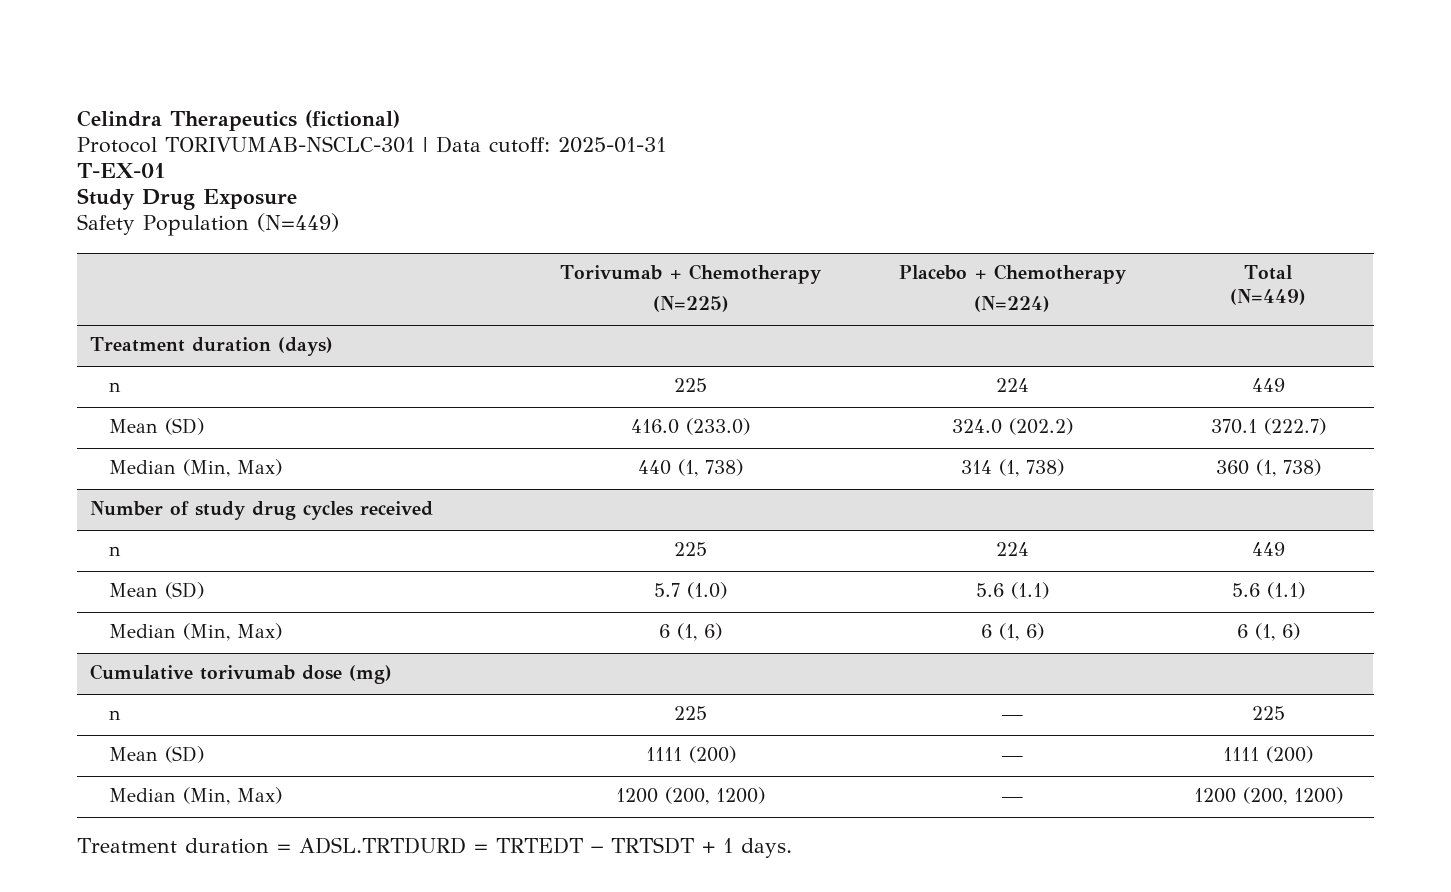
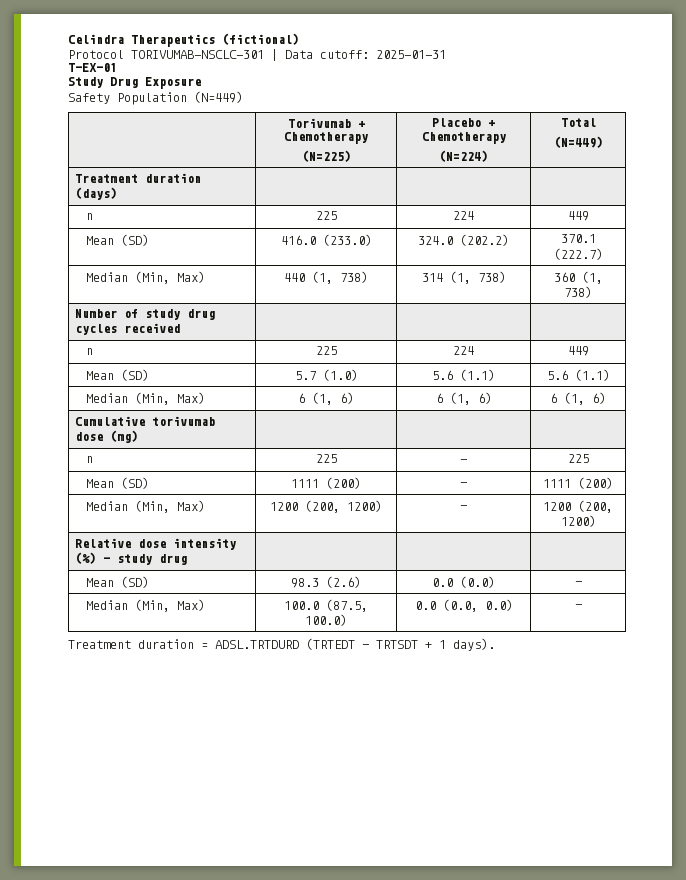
(1343, 795) none -> [75,538,237,550] [75,552,188,565] [86,576,150,588] [291,576,361,588] [432,576,495,588] [574,581,582,585] [86,599,206,612] [284,599,368,612] [305,614,347,626] [414,599,513,612] [574,604,582,608] // Relative dose intensity (%) — study drug | | | // Mean (SD) | 98.3 (2.6) | 0.0 (0.0) | — // Median (Min, Max) | 100.0 (87.5, 100.0) | 0.0 (0.0, 0.0) | —
[473,837,583,854] = TRTEDT -> [306,638,355,650] (TRTEDT
[740,838,792,858] days. -> [453,638,495,651] days).

